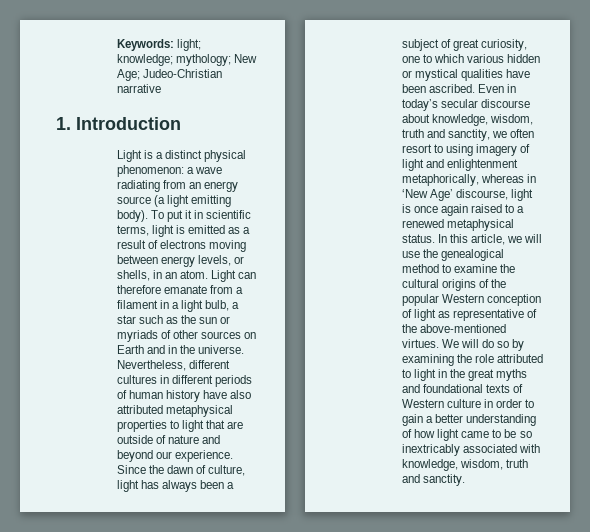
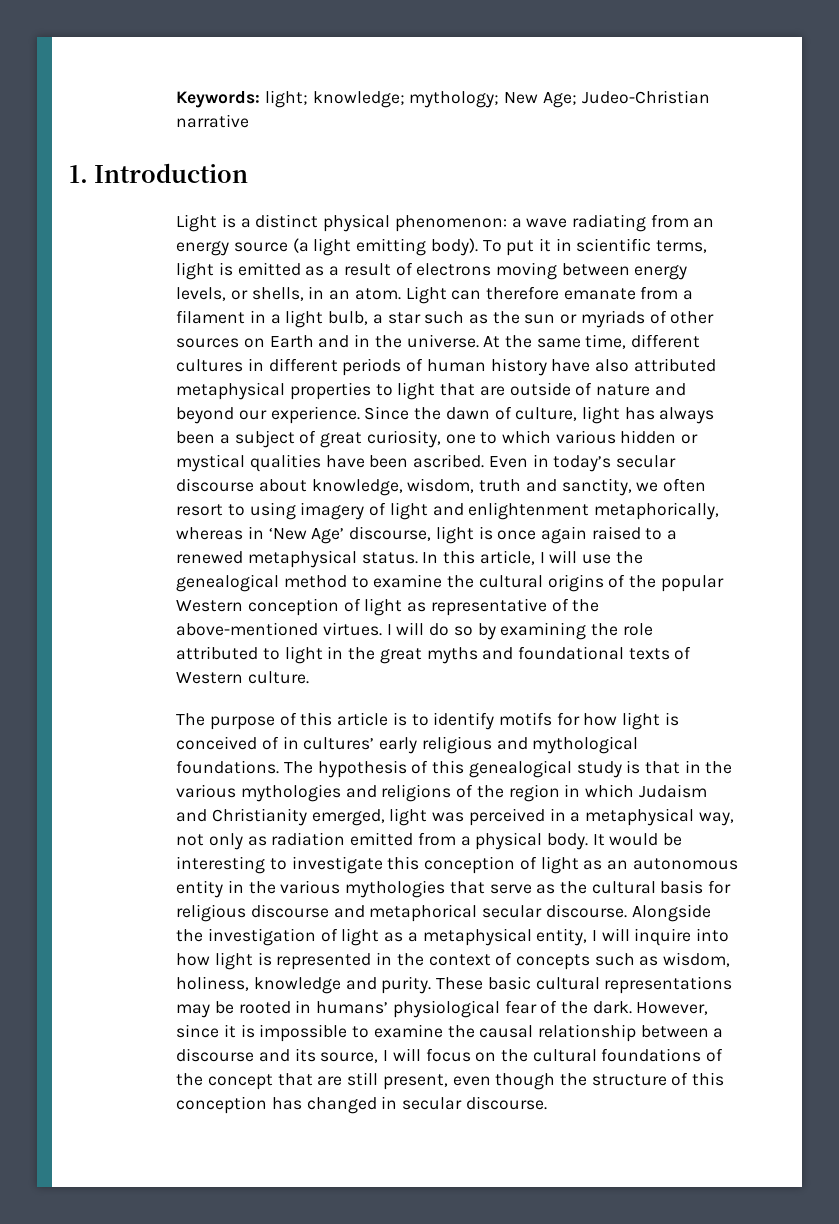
[116,360,186,371] Nevertheless, -> [483,334,627,349] At the same time,
[507,236,523,243] we -> [539,552,545,563] I
[442,339,460,348] We -> [386,624,392,635] I
[447,399,535,408] [401,414,537,426] [401,429,532,441] [401,444,541,456] [401,459,529,471] [401,474,466,486] culture in order to gain a better understanding of how light came to be so inextricably associated with knowledge, wisdom, truth and sanctity. -> [247,671,309,684] [176,712,679,730] [176,736,639,754] [176,760,733,778] [176,784,707,802] [176,808,734,826] [176,832,683,850] [176,856,738,874] [176,880,732,898] [176,904,711,922] [176,928,730,946] [176,952,731,970] [176,976,733,994] [176,1000,709,1018] [176,1024,724,1042] [176,1048,724,1063] [176,1072,725,1090] [176,1096,547,1114] culture. // The purpose of this article is to identify motifs for how light is conceived of in cultures’ early religious and mythological foundations. The hypothesis of this genealogical study is that in the various mythologies and religions of the region in which Judaism and Christianity emerged, light was perceived in a metaphysical way, not only as radiation emitted from a physical body. It would be interesting to investigate this conception of light as an autonomous entity in the various mythologies that serve as the cultural basis for religious discourse and metaphorical secular discourse. Alongside the investigation of light as a metaphysical entity, I will inquire into how light is represented in the context of concepts such as wisdom, holiness, knowledge and purity. These basic cultural representations may be rooted in humans’ physiological fear of the dark. However, since it is impossible to examine the causal relationship between a discourse and its source, I will focus on the cultural foundations of the concept that are still present, even though the structure of this conception has changed in secular discourse.

